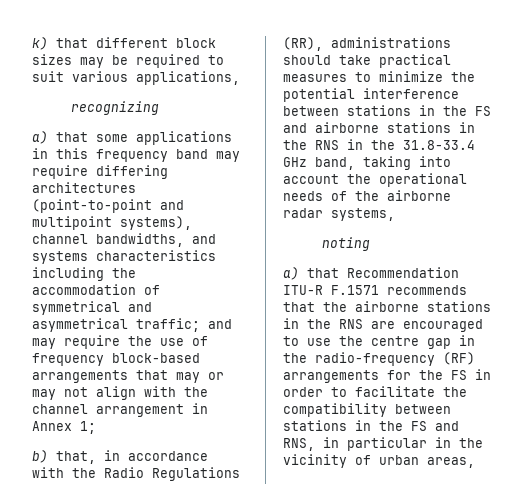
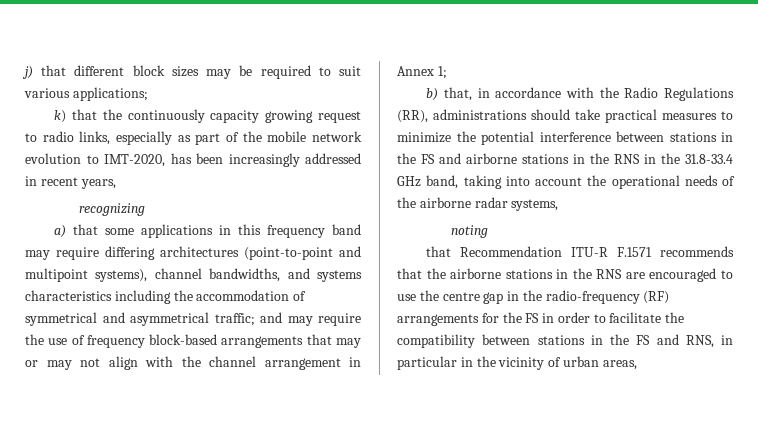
[32,37,48,50] k) -> [22,66,33,79] j)
[136,71,240,85] applications, -> [72,87,148,101] [54,109,361,123] [25,131,362,145] [25,153,361,167] [25,176,116,189] applications; // k) that the continuously capacity growing request to radio links, especially as part of the mobile network evolution to IMT-2020, has been increasingly addressed in recent years,
[283,267,299,280] a) -> (489, 231) none

